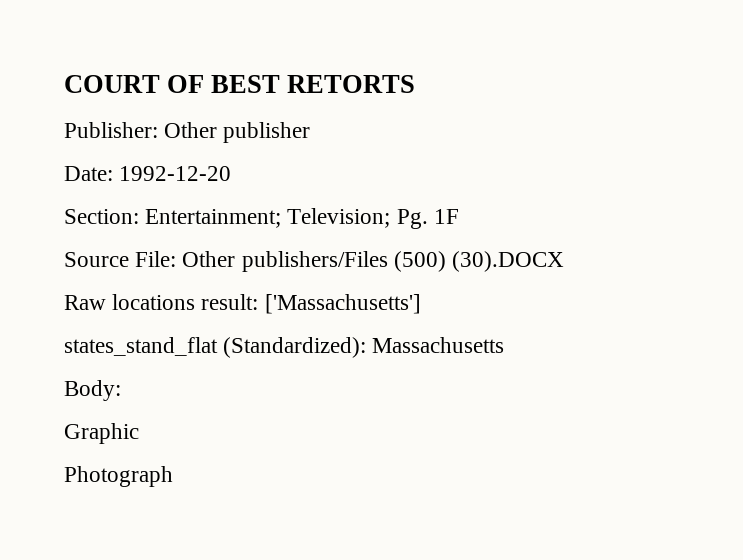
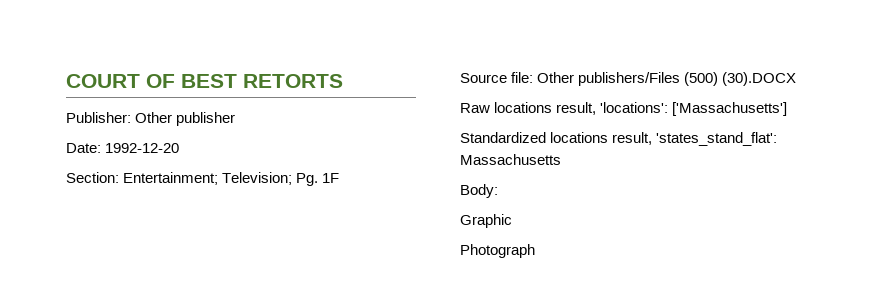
[135,251,177,267] File: -> [511,72,534,83] file:
[201,294,259,310] result: -> [556,102,669,115] result, 'locations':
[64,337,367,358] states_stand_flat (Standardized): -> [460,132,778,146] Standardized locations result, 'states_stand_flat':

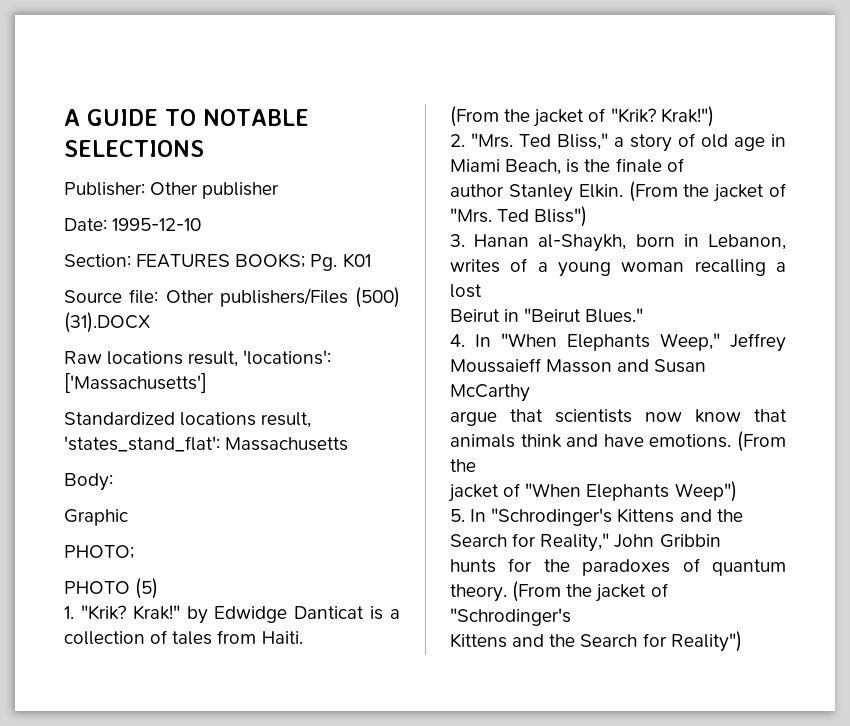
[66,74,343,88] COURT OF BEST RETORTS -> [64,109,309,126] [64,140,204,157] A GUIDE TO NOTABLE SELECTIONS
[105,143,180,153] 1992-12-20 -> [112,218,202,231] 1995-12-10
[123,172,340,186] Entertainment; Television; Pg. 1F -> [136,253,371,271] FEATURES BOOKS; Pg. K01
[722,72,797,86] (30).DOCX -> [64,312,150,333] (31).DOCX
[460,244,535,258] Photograph -> [64,545,134,559] [64,578,159,599] [64,605,400,624] [64,630,303,645] [450,106,714,127] [450,133,786,152] [450,158,684,175] [450,181,786,202] [450,206,588,227] [450,234,786,252] [450,258,786,277] [450,284,482,298] [450,308,644,323] [450,333,786,352] [450,358,707,373] [450,384,530,402] [450,409,787,426] [450,431,786,452] [450,459,476,472] [448,481,737,502] [450,508,743,526] [450,533,721,552] [450,558,786,576] [450,581,668,602] [450,608,571,626] [450,631,742,652] PHOTO; // PHOTO (5) // 1. "Krik? Krak!" by Edwidge Danticat is a collection of tales from Haiti. // (From the jacket of "Krik? Krak!") // 2. "Mrs. Ted Bliss," a story of old age in Miami Beach, is the finale of // author Stanley Elkin. (From the jacket of "Mrs. Ted Bliss") // 3. Hanan al-Shaykh, born in Lebanon, writes of a young woman recalling a lost // Beirut in "Beirut Blues." // 4. In "When Elephants Weep," Jeffrey Moussaieff Masson and Susan McCarthy // argue that scientists now know that animals think and have emotions. (From the // jacket of "When Elephants Weep") // 5. In "Schrodinger's Kittens and the Search for Reality," John Gribbin // hunts for the paradoxes of quantum theory. (From the jacket of "Schrodinger's // Kittens and the Search for Reality")

